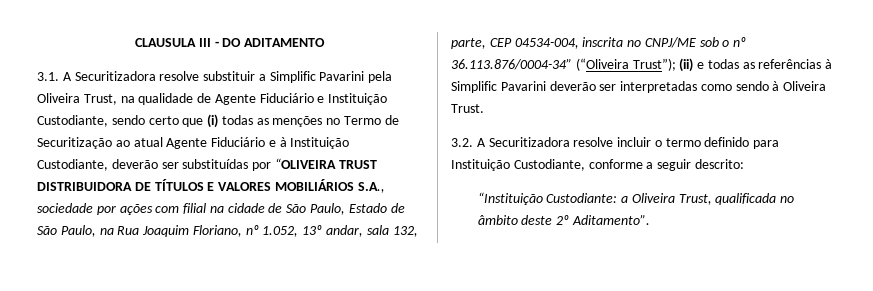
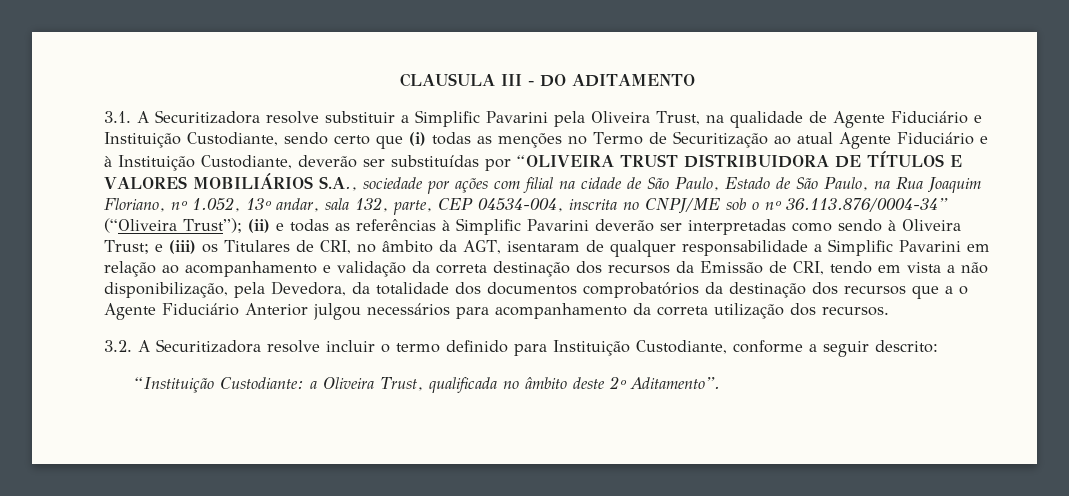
[451,104,484,113] Trust. -> [104,239,990,257] [104,261,988,277] [104,281,968,299] [104,303,889,320] Trust; e (iii) os Titulares de CRI, no âmbito da AGT, isentaram de qualquer responsabilidade a Simplific Pavarini em relação ao acompanhamento e validação da correta destinação dos recursos da Emissão de CRI, tendo em vista a não disponibilização, pela Devedora, da totalidade dos documentos comprobatórios da destinação dos recursos que a o Agente Fiduciário Anterior julgou necessários para acompanhamento da correta utilização dos recursos.

